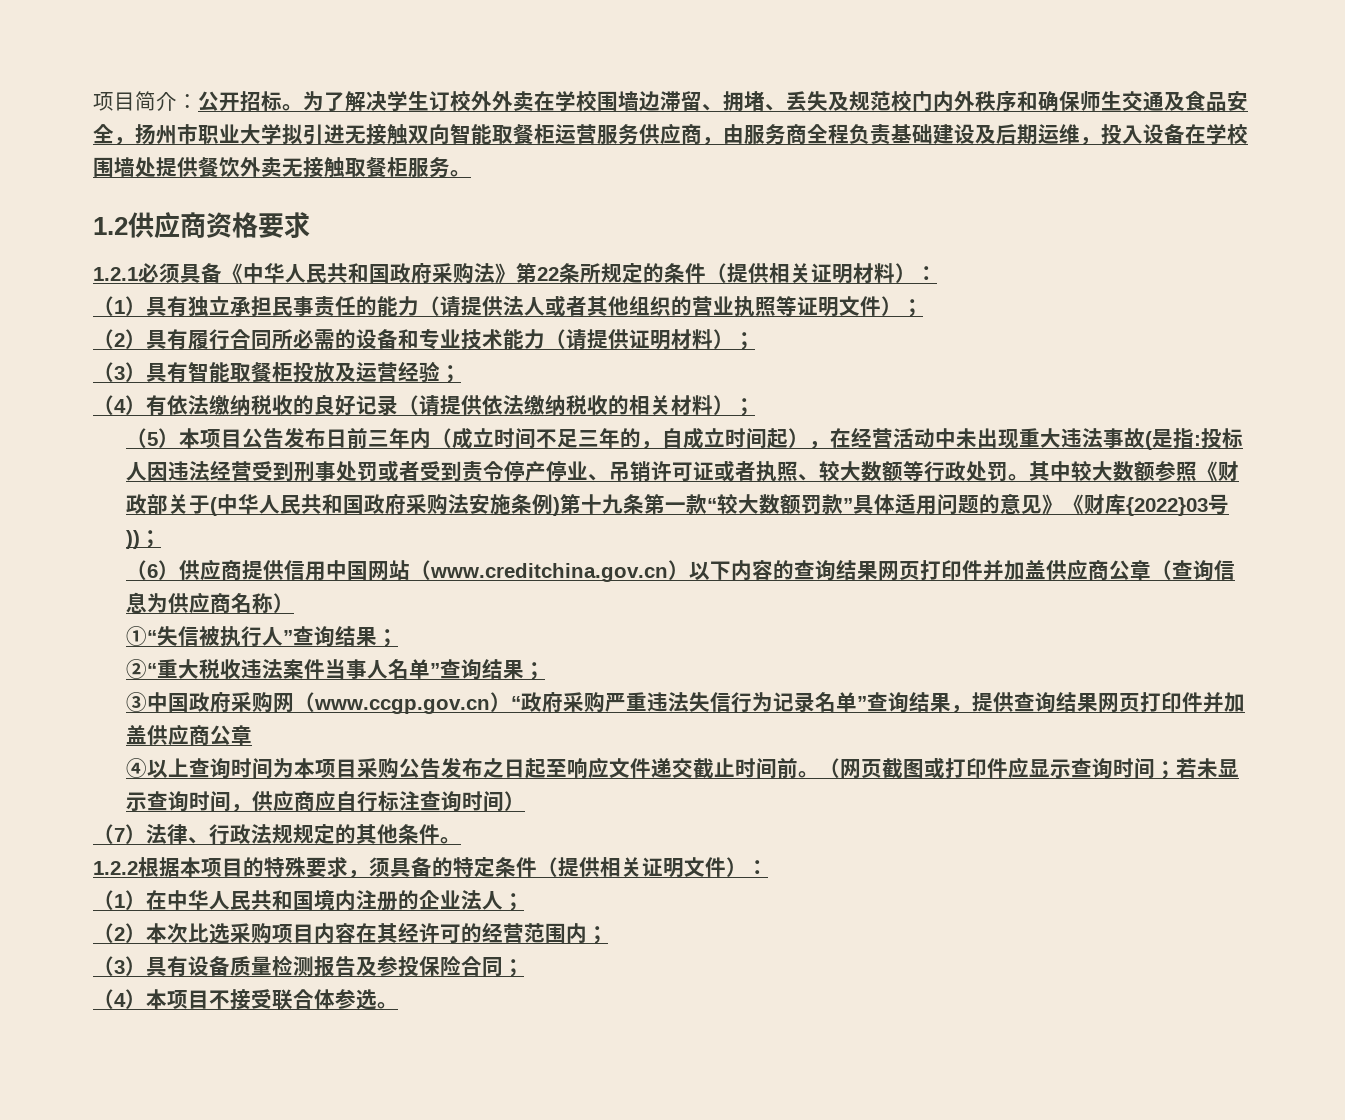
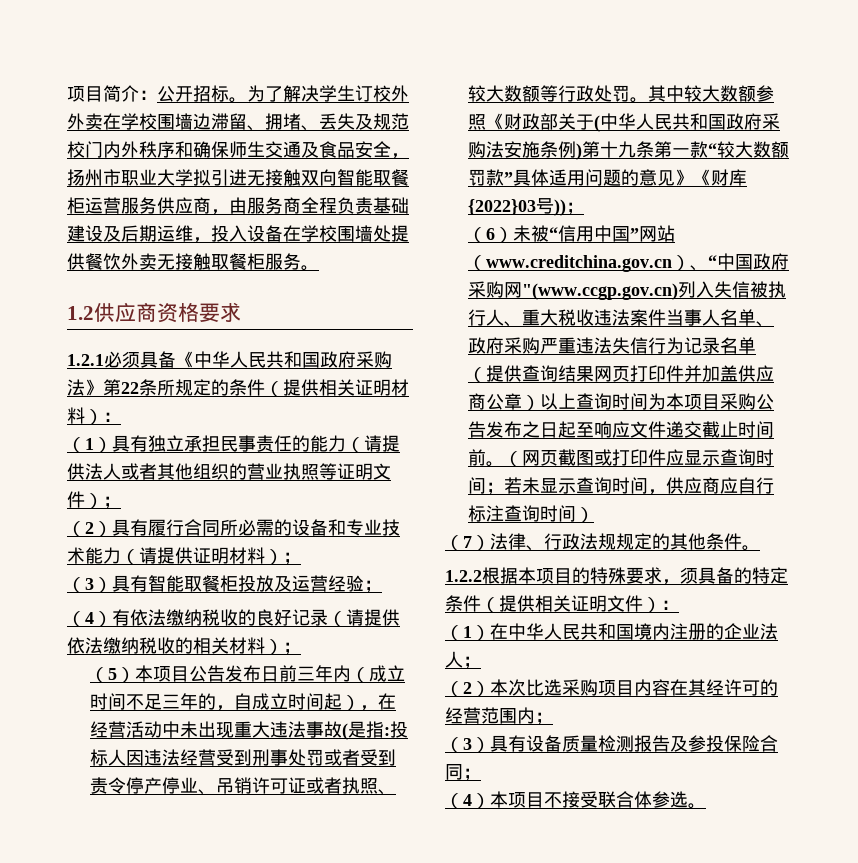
[178,559,284,581] 供应商提供 -> [512,225,558,242] 未被“
(368, 570) none -> [629,228,639,240] ”
[688,559,1235,581] [125,592,294,614] [125,626,398,647] [125,659,157,679] 以下内容的查询结果网页打印件并加盖供应商公章（查询信息为供应商名称） // ①“失信被执行人”查询结果； // ②“ -> [689,253,789,271] [467,281,786,300] [467,309,522,327] 、“中国政府采购网"(www.ccgp.gov.cn)列入失信被执行人、
[429,659,545,680] [125,692,521,714] ”查询结果； // ③中国政府采购网（www.ccgp.gov.cn）“ -> [755,321,774,327] 、
[856,692,972,713] ”查询结果， -> [467,367,486,383] （
[125,758,147,778] // ④ -> [521,395,540,411] ）

